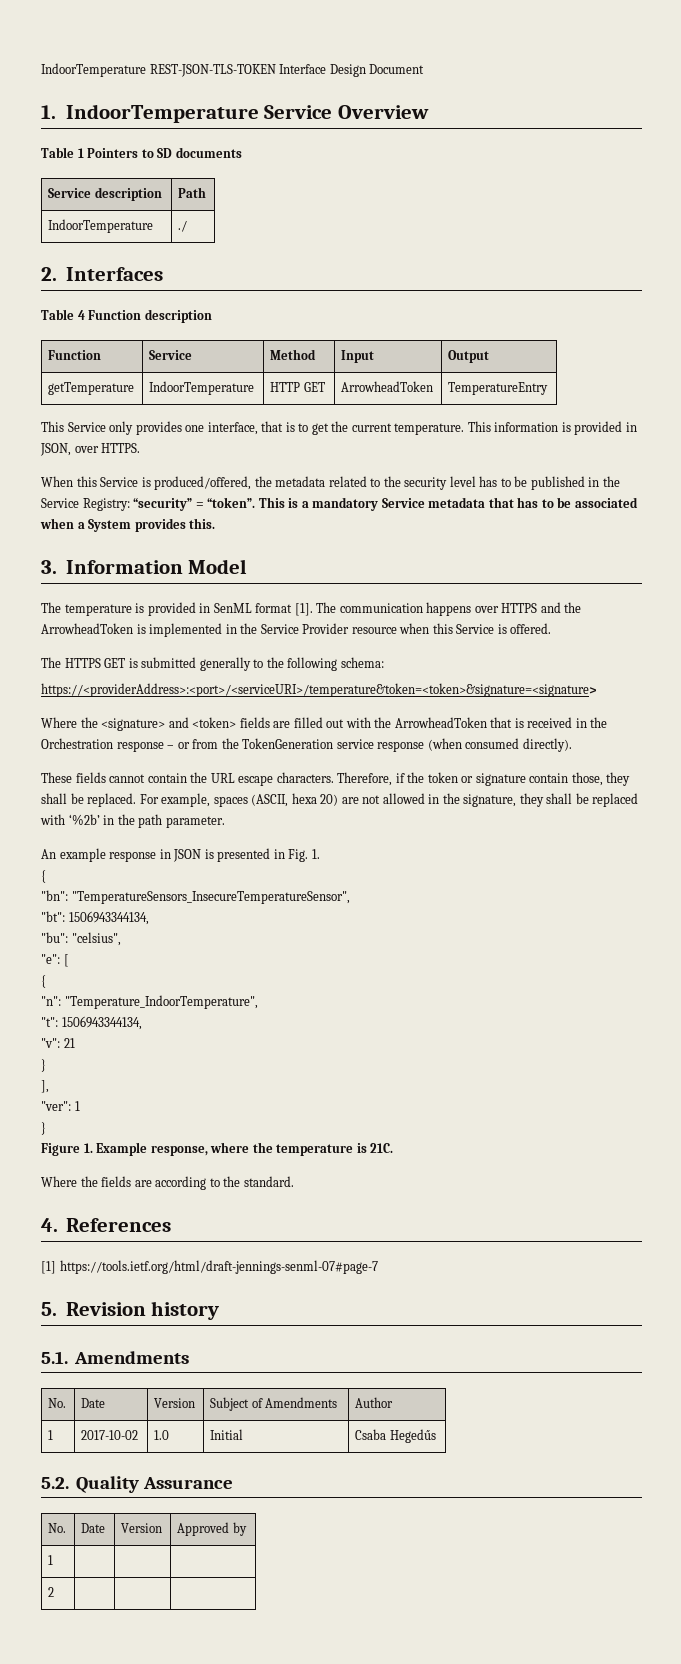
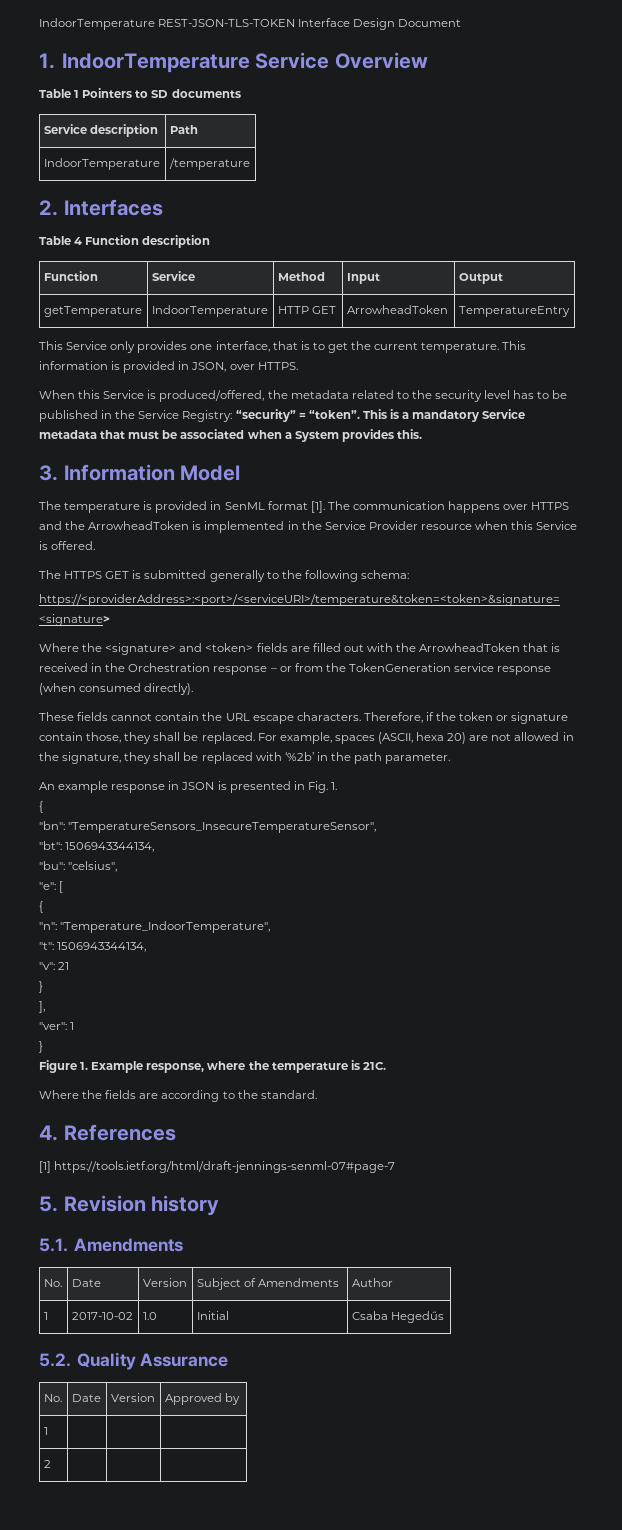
[178,220,188,232] ./ -> [168,158,250,170] /temperature
[517,497,554,508] has to -> [128,431,160,439] must

